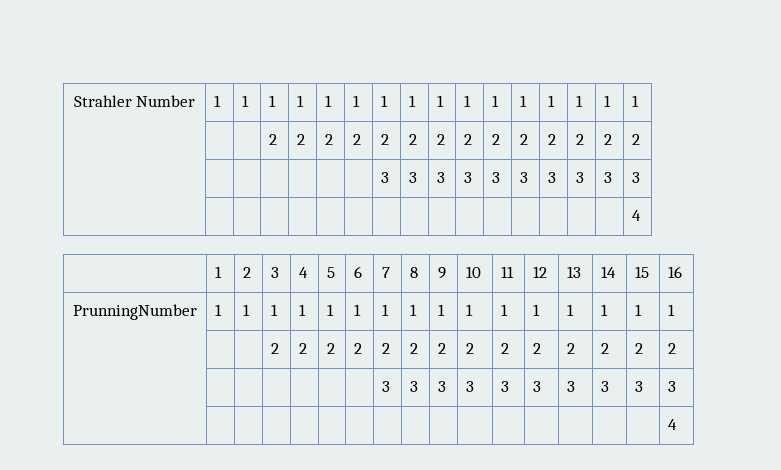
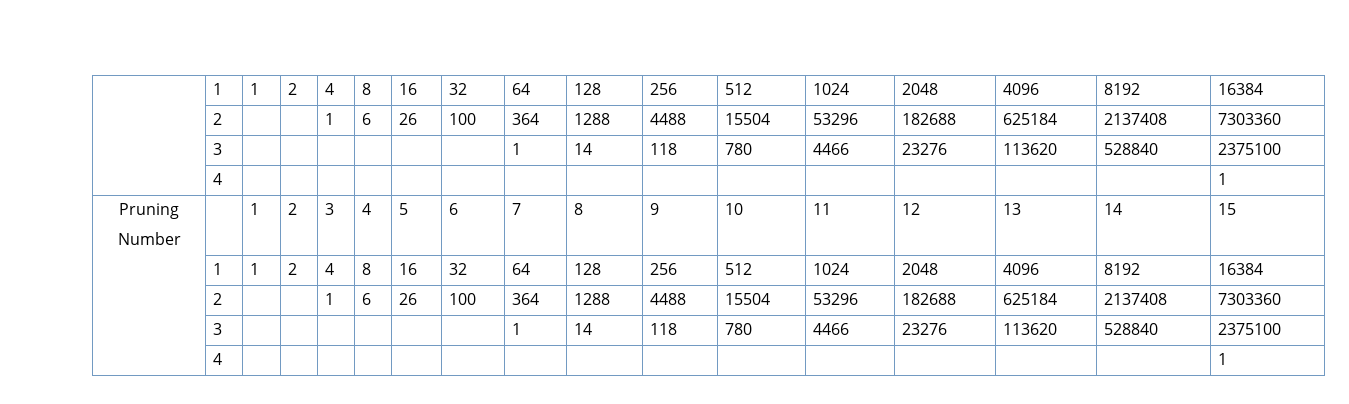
[73,95,196,107] [214,95,222,107] [242,95,250,107] [269,95,277,107] [297,95,305,107] [325,95,333,107] [353,95,361,107] [381,95,389,107] [409,95,417,107] [437,95,445,107] [464,95,472,107] [492,95,500,107] [520,95,528,107] [548,95,556,107] [576,95,584,107] [604,95,612,107] [632,95,640,107] [269,134,278,145] [297,134,306,145] [325,134,334,145] [353,134,362,145] [381,134,390,145] [409,134,418,145] [437,134,446,145] [464,134,473,145] [492,134,501,145] [520,134,529,145] [548,134,557,145] [576,134,585,145] [604,134,613,145] [632,134,641,145] [381,172,390,183] [409,172,418,183] [437,172,446,183] [464,172,473,183] [492,172,501,183] [520,172,529,183] [548,172,557,183] [576,172,585,183] [604,172,613,183] [632,172,641,183] [632,210,642,221] Strahler Number | 1 | 1 | 1 | 1 | 1 | 1 | 1 | 1 | 1 | 1 | 1 | 1 | 1 | 1 | 1 | 1 // | | | 2 | 2 | 2 | 2 | 2 | 2 | 2 | 2 | 2 | 2 | 2 | 2 | 2 | 2 // | | | | | | | 3 | 3 | 3 | 3 | 3 | 3 | 3 | 3 | 3 | 3 // | | | | | | | | | | | | | | | | 4 // -> [213,83,223,95] [250,83,260,95] [288,83,298,95] [325,83,335,95] [362,83,372,95] [399,83,418,95] [449,83,468,95] [512,83,531,95] [574,83,602,95] [650,83,678,95] [725,83,753,95] [813,83,850,95] [902,83,939,95] [1003,83,1040,95] [1104,83,1141,95] [1218,83,1264,95] [213,113,223,125] [325,113,335,125] [362,113,372,125] [399,113,418,125] [449,113,477,125] [512,113,540,125] [574,113,611,125] [650,113,687,125] [725,113,771,125] [813,113,859,125] [902,113,957,125] [1003,113,1058,125] [1104,113,1168,125] [1218,113,1282,125] [213,143,223,155] [512,143,522,155] [574,143,593,155] [650,143,678,155] [725,143,753,155] [813,143,850,155] [902,143,948,155] [1003,143,1058,155] [1104,143,1159,155] [1218,143,1282,155] [213,173,223,185] [1218,173,1228,185] [119,203,179,219] [117,232,181,245] | 1 | 1 | 2 | 4 | 8 | 16 | 32 | 64 | 128 | 256 | 512 | 1024 | 2048 | 4096 | 8192 | 16384 // | 2 | | | 1 | 6 | 26 | 100 | 364 | 1288 | 4488 | 15504 | 53296 | 182688 | 625184 | 2137408 | 7303360 // | 3 | | | | | | | 1 | 14 | 118 | 780 | 4466 | 23276 | 113620 | 528840 | 2375100 // | 4 | | | | | | | | | | | | | | | 1 // Pruning // Number |
[668,266,683,278] [73,304,197,320] [215,304,223,316] [243,304,251,316] [271,304,279,316] [299,304,307,316] [327,304,335,316] [354,304,362,316] [382,304,390,316] [410,304,418,316] [438,304,446,316] [466,304,474,316] [501,304,509,316] [533,304,541,316] [567,304,575,316] [601,304,609,316] [635,304,643,316] [668,304,676,316] [271,343,280,354] [299,343,308,354] [327,343,336,354] [354,343,363,354] [382,343,391,354] [410,343,419,354] [438,343,447,354] [466,343,475,354] [501,343,510,354] [533,343,542,354] [567,343,576,354] [601,343,610,354] [635,343,644,354] [668,343,677,354] [382,381,391,392] [410,381,419,392] [438,381,447,392] [466,381,475,392] [501,381,510,392] [533,381,542,392] [567,381,576,392] [601,381,610,392] [635,381,644,392] [668,381,677,392] [668,419,678,430] | 16 // PrunningNumber | 1 | 1 | 1 | 1 | 1 | 1 | 1 | 1 | 1 | 1 | 1 | 1 | 1 | 1 | 1 | 1 // | | | 2 | 2 | 2 | 2 | 2 | 2 | 2 | 2 | 2 | 2 | 2 | 2 | 2 | 2 // | | | | | | | 3 | 3 | 3 | 3 | 3 | 3 | 3 | 3 | 3 | 3 // | | | | | | | | | | | | | | | | 4 -> [213,263,223,275] [250,263,260,275] [288,263,298,275] [325,263,335,275] [362,263,372,275] [399,263,418,275] [449,263,468,275] [512,263,531,275] [574,263,602,275] [650,263,678,275] [725,263,753,275] [813,263,850,275] [902,263,939,275] [1003,263,1040,275] [1104,263,1141,275] [1218,263,1264,275] [213,293,223,305] [325,293,335,305] [362,293,372,305] [399,293,418,305] [449,293,477,305] [512,293,540,305] [574,293,611,305] [650,293,687,305] [725,293,771,305] [813,293,859,305] [902,293,957,305] [1003,293,1058,305] [1104,293,1168,305] [1218,293,1282,305] [213,323,223,335] [512,323,522,335] [574,323,593,335] [650,323,678,335] [725,323,753,335] [813,323,850,335] [902,323,948,335] [1003,323,1058,335] [1104,323,1159,335] [1218,323,1282,335] [213,353,223,365] [1218,353,1228,365] // | 1 | 1 | 2 | 4 | 8 | 16 | 32 | 64 | 128 | 256 | 512 | 1024 | 2048 | 4096 | 8192 | 16384 // | 2 | | | 1 | 6 | 26 | 100 | 364 | 1288 | 4488 | 15504 | 53296 | 182688 | 625184 | 2137408 | 7303360 // | 3 | | | | | | | 1 | 14 | 118 | 780 | 4466 | 23276 | 113620 | 528840 | 2375100 // | 4 | | | | | | | | | | | | | | | 1

